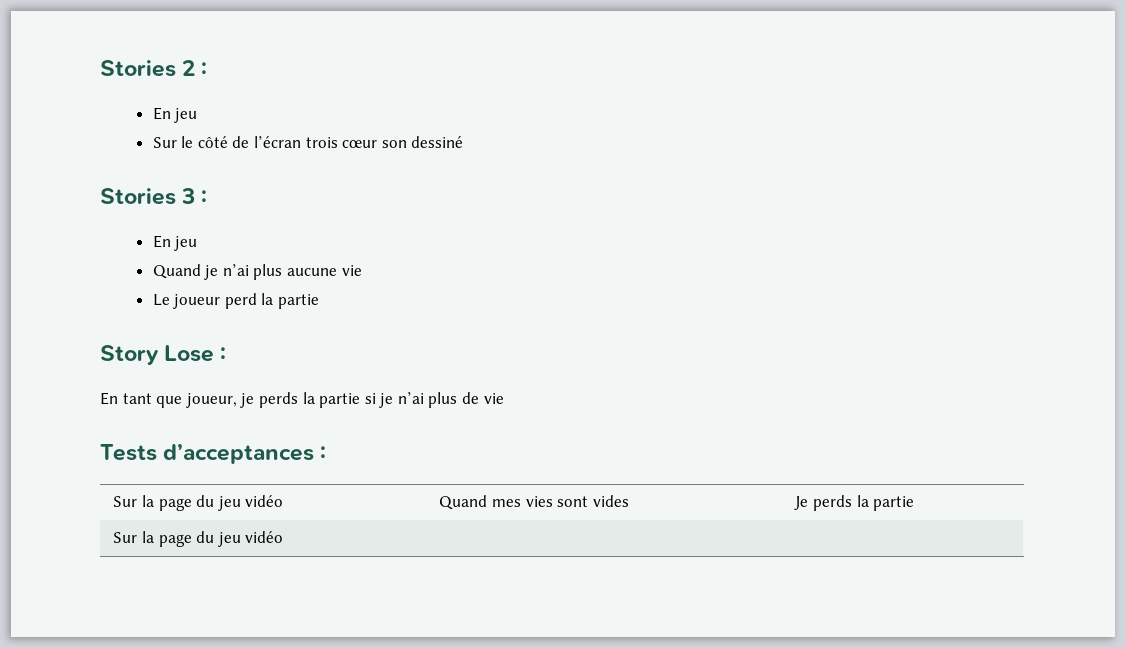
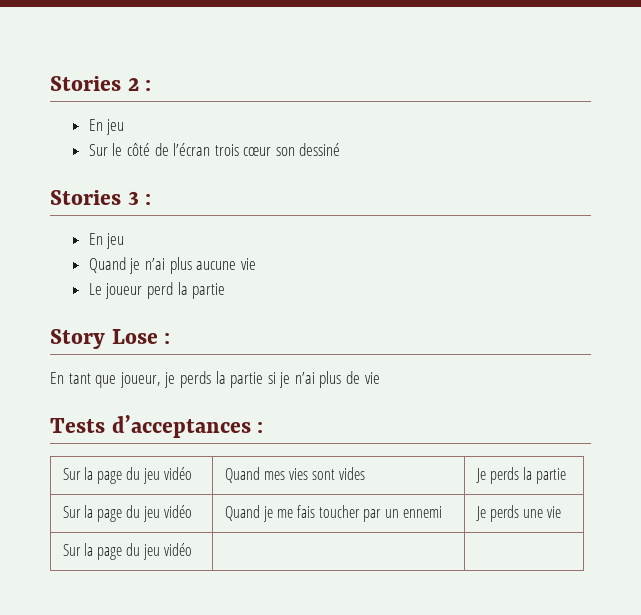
(915, 503) none -> [62,505,193,522] [224,505,442,522] [475,505,562,522] // Sur la page du jeu vidéo | Quand je me fais toucher par un ennemi | Je perds une vie

